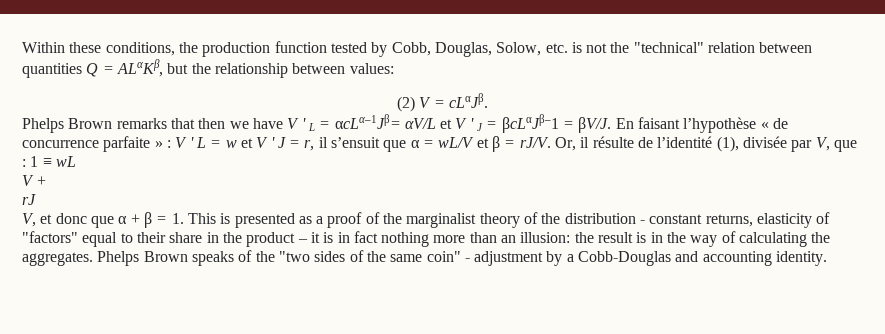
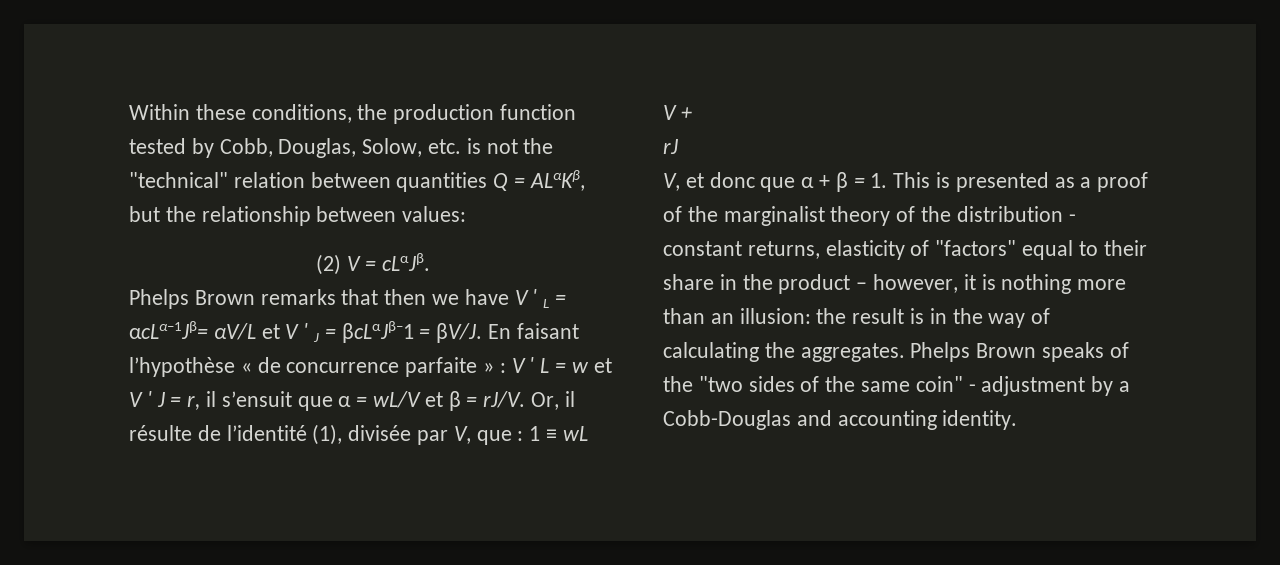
(308, 241) none -> [873,274,959,293] however,
[337,231,378,243] in fact -> (996, 282) none

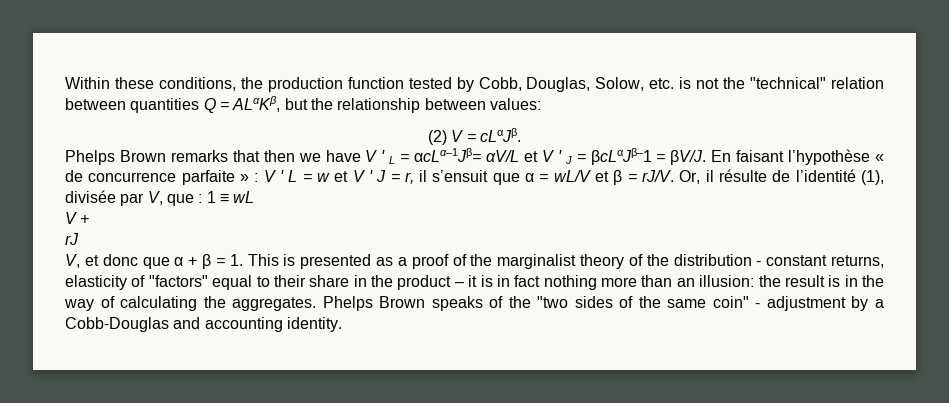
[873,274,959,293] however, -> (464, 284) none
(996, 282) none -> [496,275,541,287] in fact

